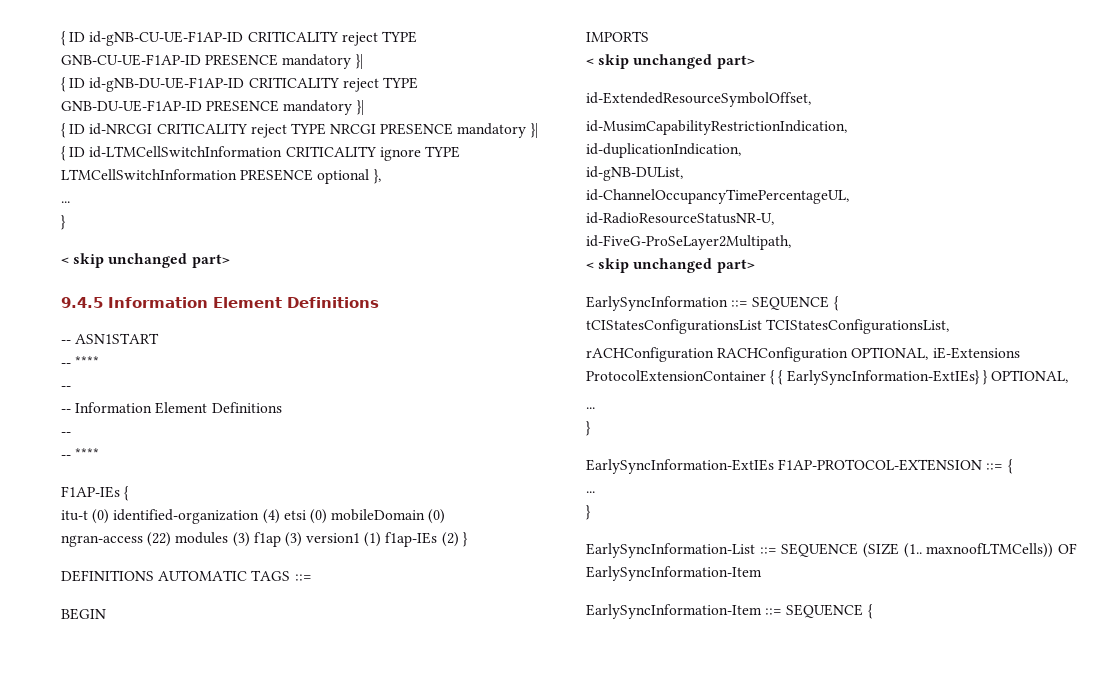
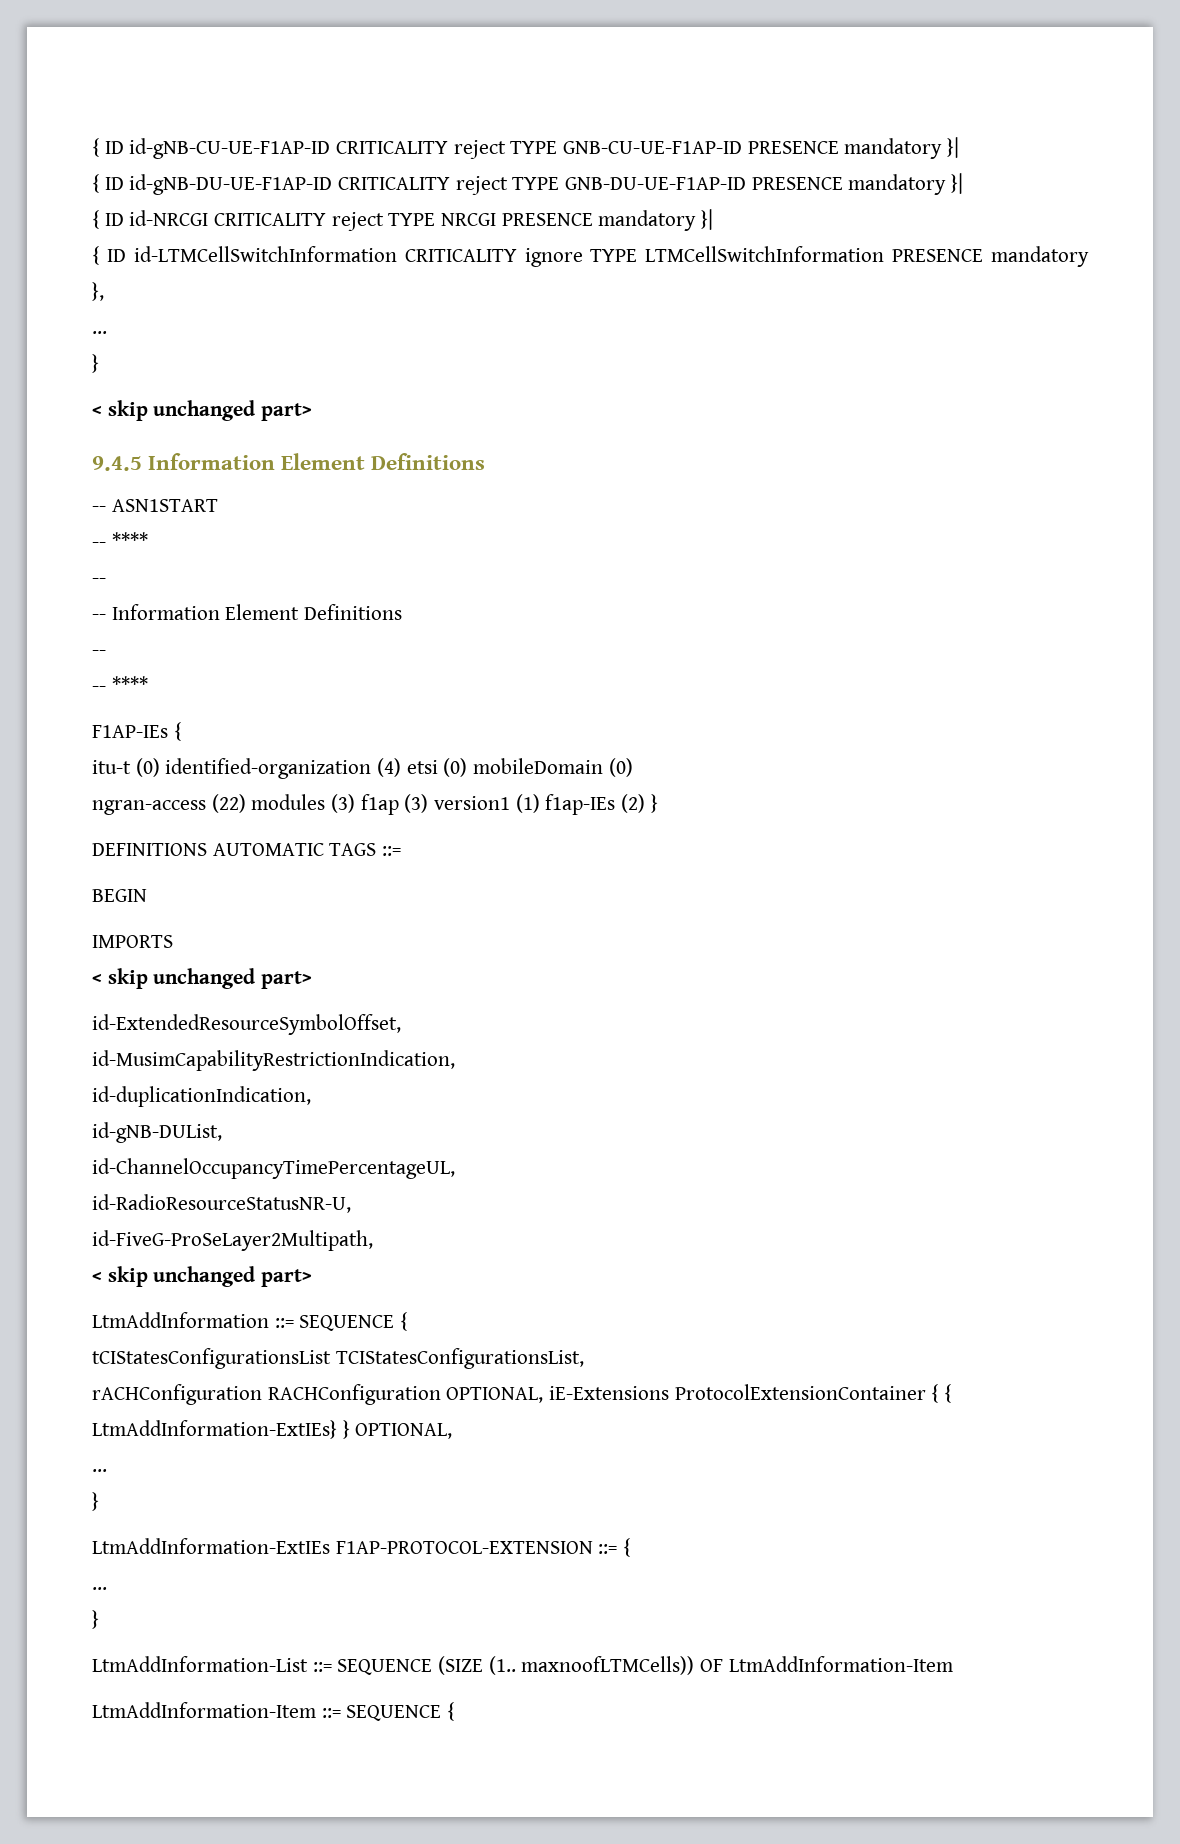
[317,169,370,184] optional -> [991,246,1089,267] mandatory
[586,296,728,311] EarlySyncInformation -> [92,1312,269,1328] LtmAddInformation
[786,370,980,385] EarlySyncInformation-ExtIEs} -> [92,1420,337,1439] LtmAddInformation-ExtIEs}
[586,459,774,474] EarlySyncInformation-ExtIEs -> [92,1538,330,1554] LtmAddInformation-ExtIEs
[586,543,755,558] EarlySyncInformation-List -> [92,1656,308,1672] LtmAddInformation-List
[586,566,762,581] [586,604,762,619] EarlySyncInformation-Item // EarlySyncInformation-Item -> [728,1656,953,1672] [92,1702,316,1718] LtmAddInformation-Item // LtmAddInformation-Item

